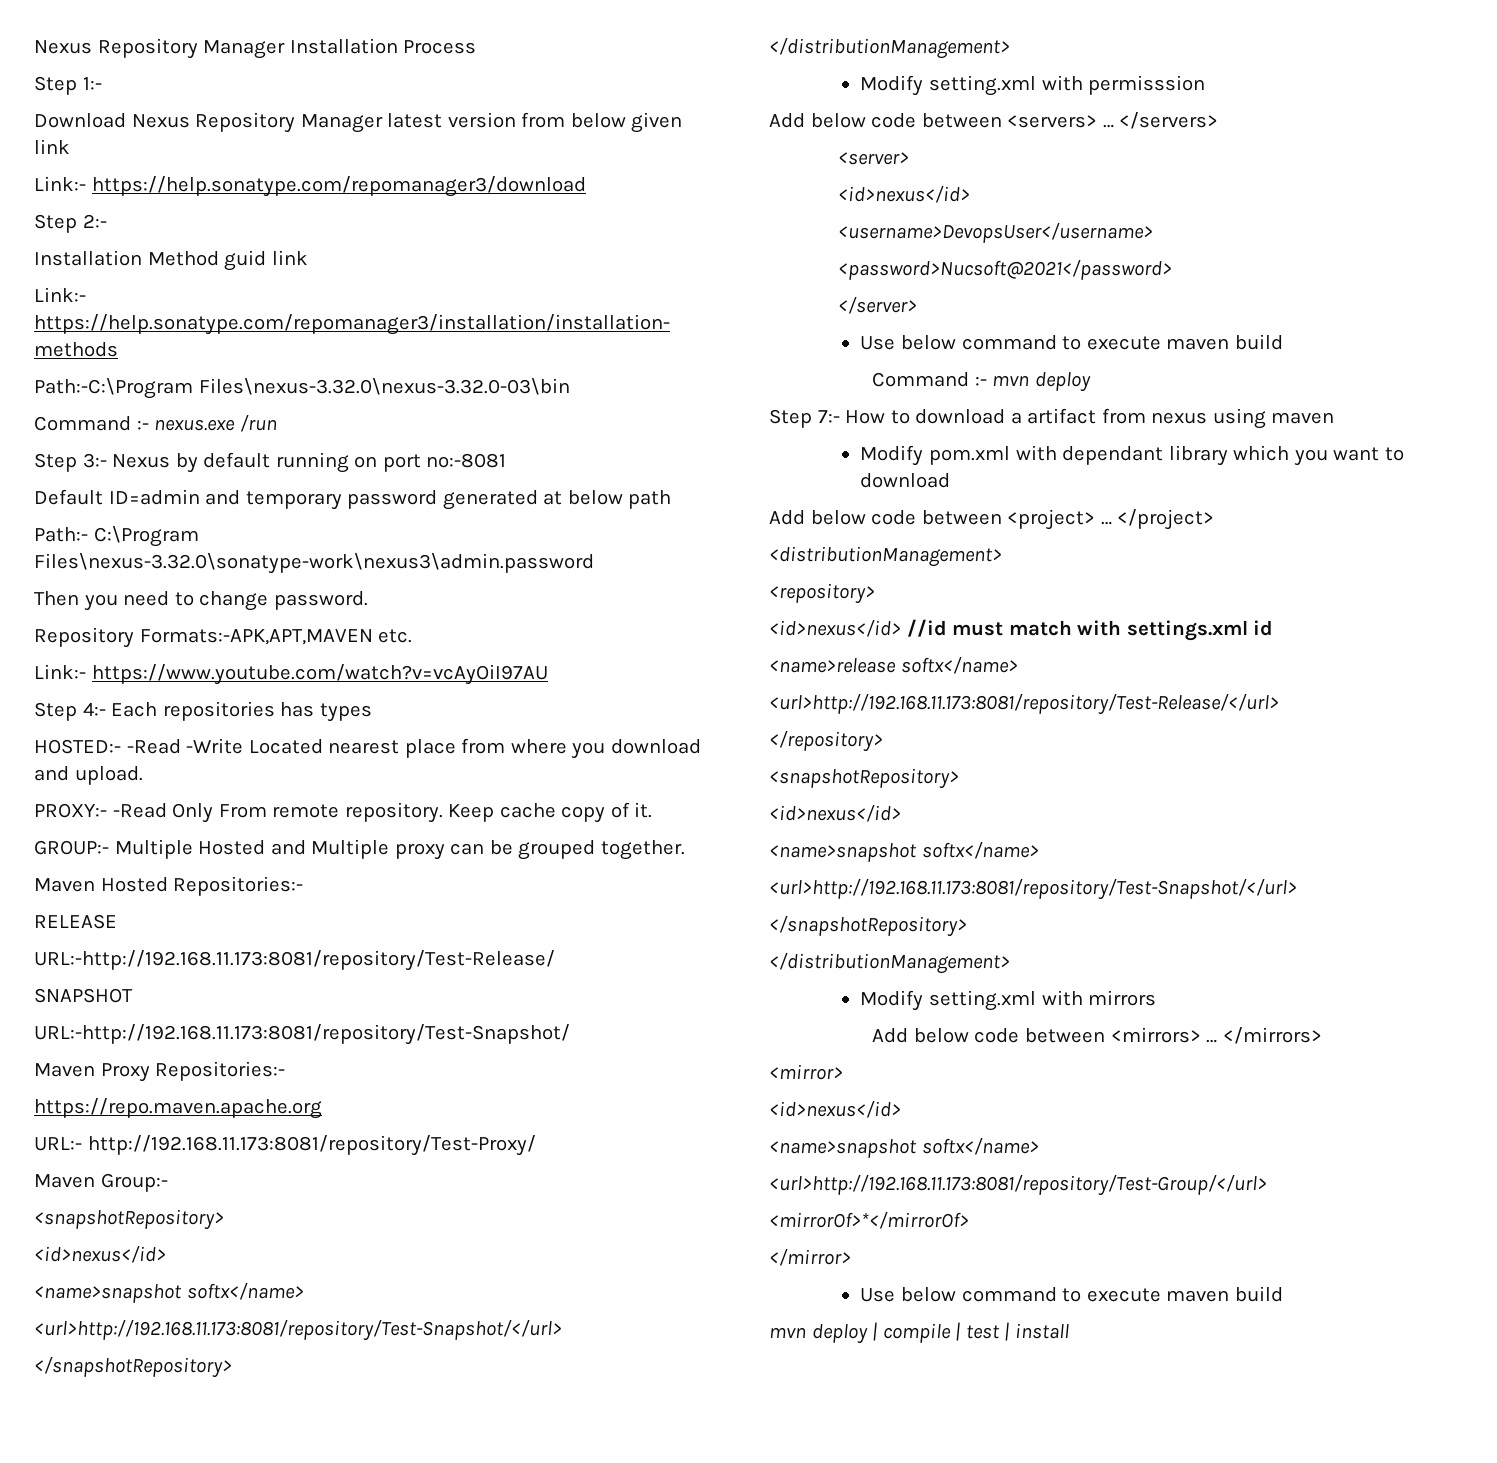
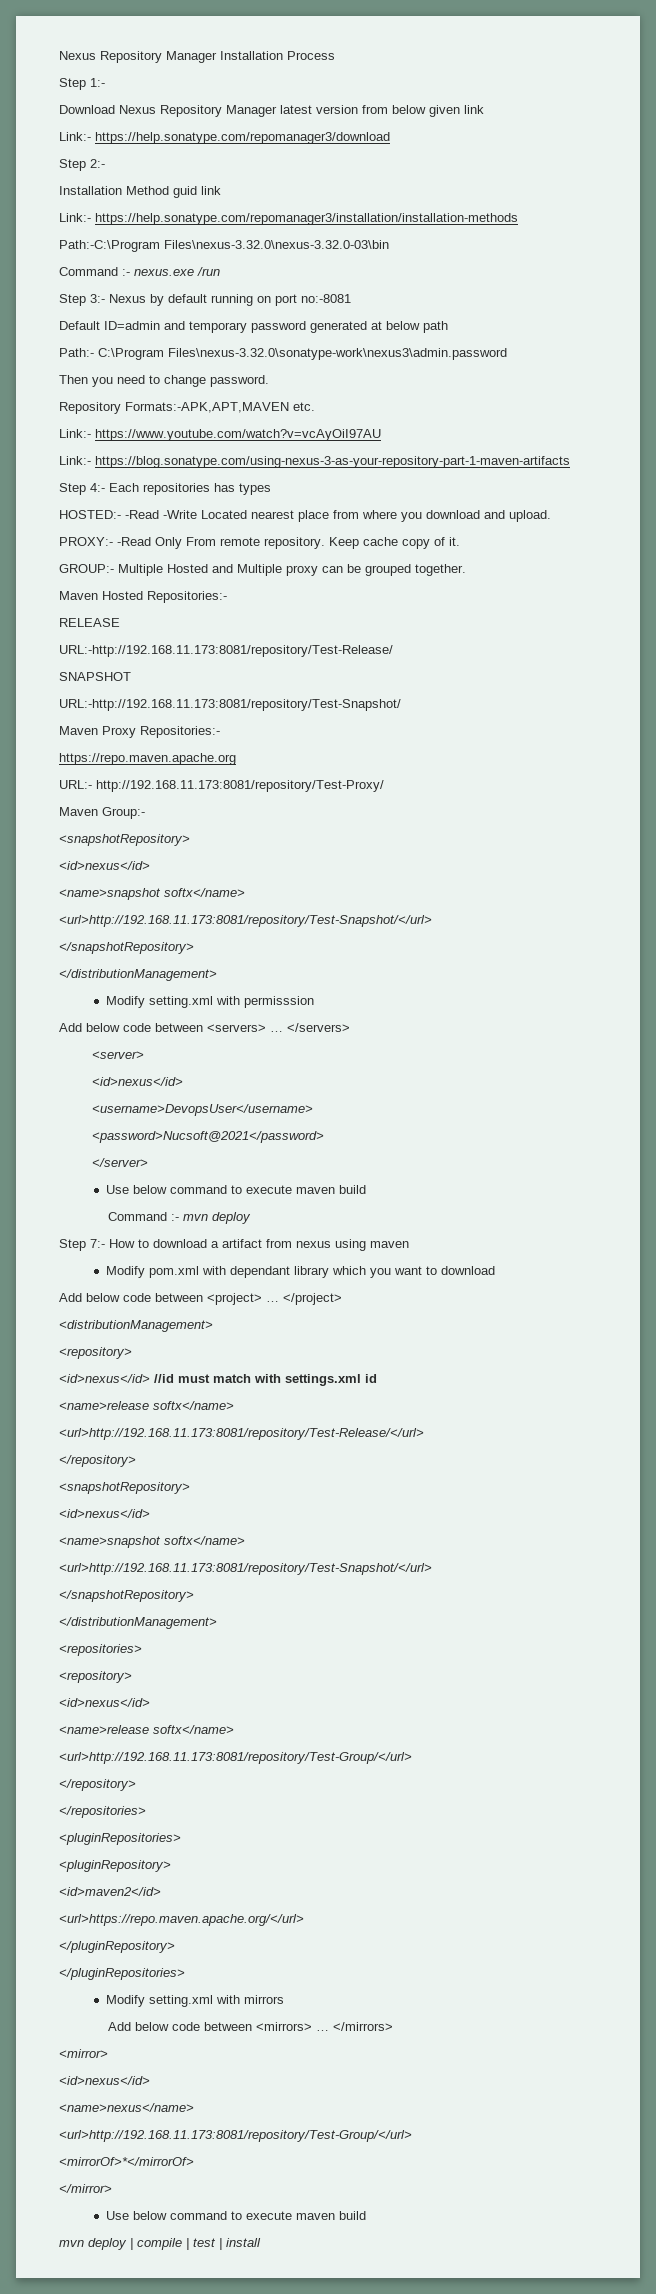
(548, 674) none -> [59,456,570,468] // Link:- https://blog.sonatype.com/using-nexus-3-as-your-repository-part-1-maven-artifacts
(1010, 963) none -> [59,1644,142,1656] [59,1671,132,1683] [59,1698,150,1707] [59,1725,234,1734] [59,1752,412,1764] [59,1779,136,1791] [59,1806,146,1818] [59,1833,181,1845] [59,1860,171,1872] [59,1887,161,1896] [59,1914,304,1926] [59,1941,175,1953] [59,1968,185,1980] // <repositories> // <repository> // <id>nexus</id> // <name>release softx</name> // <url>http://192.168.11.173:8081/repository/Test-Group/</url> // </repository> // </repositories> // <pluginRepositories> // <pluginRepository> // <id>maven2</id> // <url>https://repo.maven.apache.org/</url> // </pluginRepository> // </pluginRepositories>
[769,1138,1039,1158] <name>snapshot softx</name> -> [59,2103,194,2112] <name>nexus</name>

